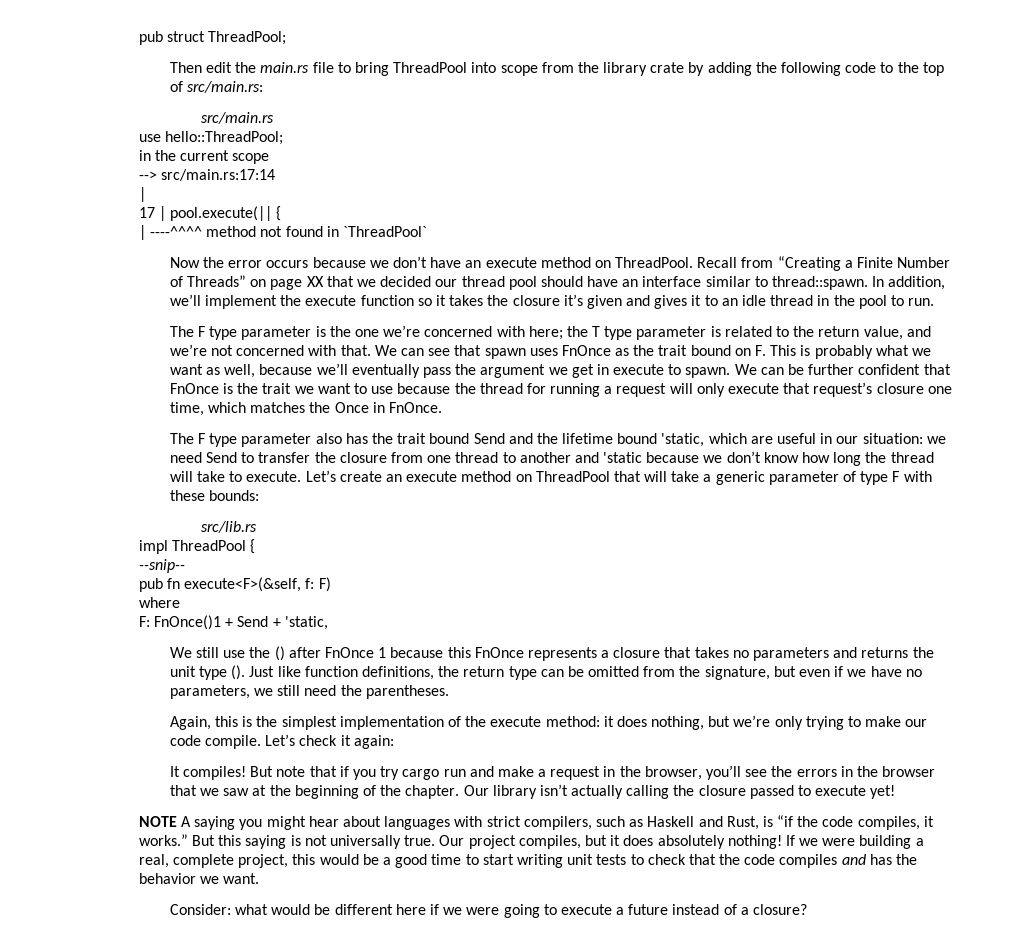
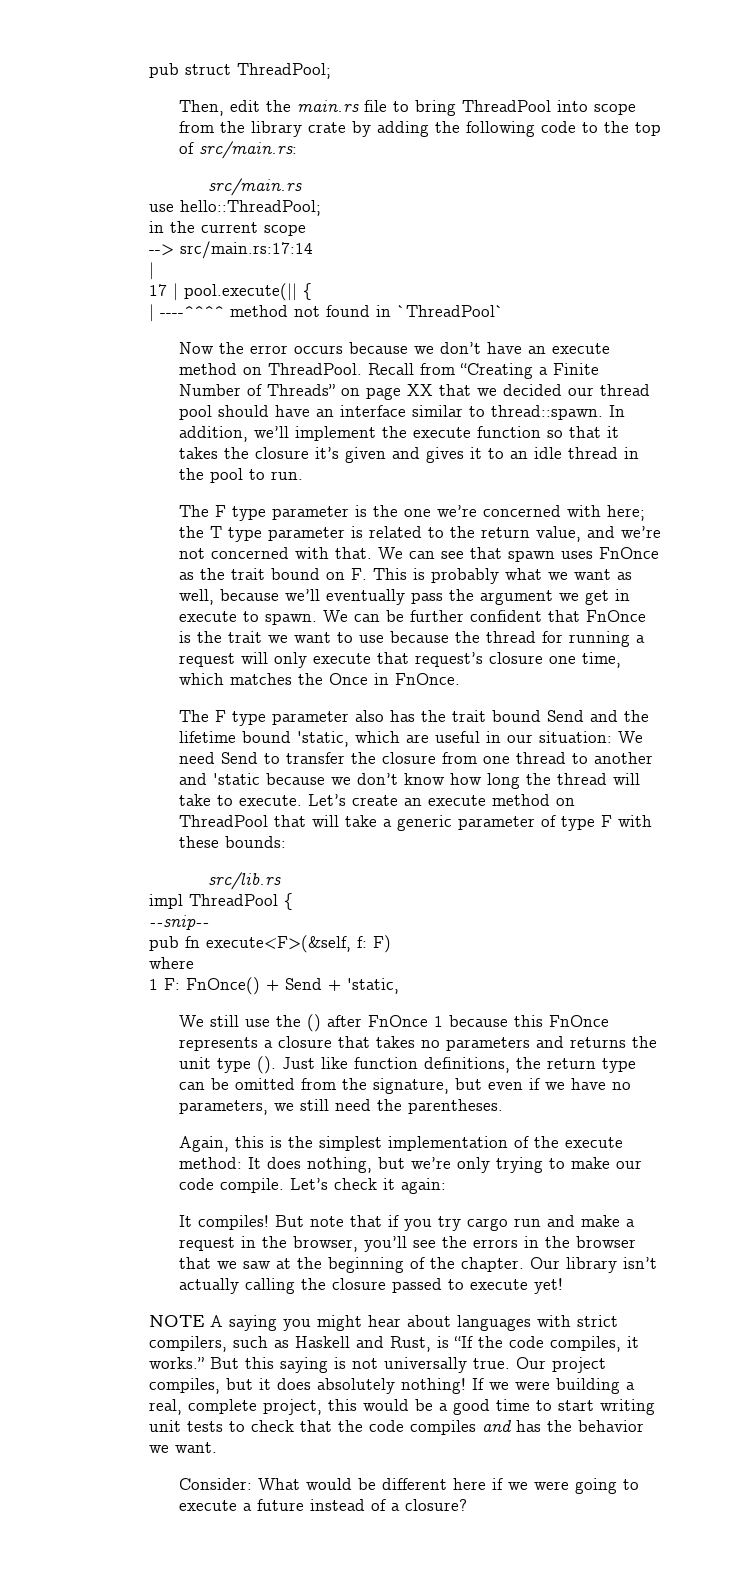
[169,62,202,73] Then -> [178,100,224,116] Then,
(432, 302) none -> [568,426,601,438] that
[926,436,946,444] we -> [617,731,643,743] We
[138,615,222,630] F: FnOnce()1 -> [149,977,261,995] 1 F: FnOnce()
[603,716,614,727] it -> [247,1157,261,1169] It
[777,815,794,827] “if -> [454,1336,474,1348] “If
[235,904,269,915] what -> [257,1478,300,1490] What

